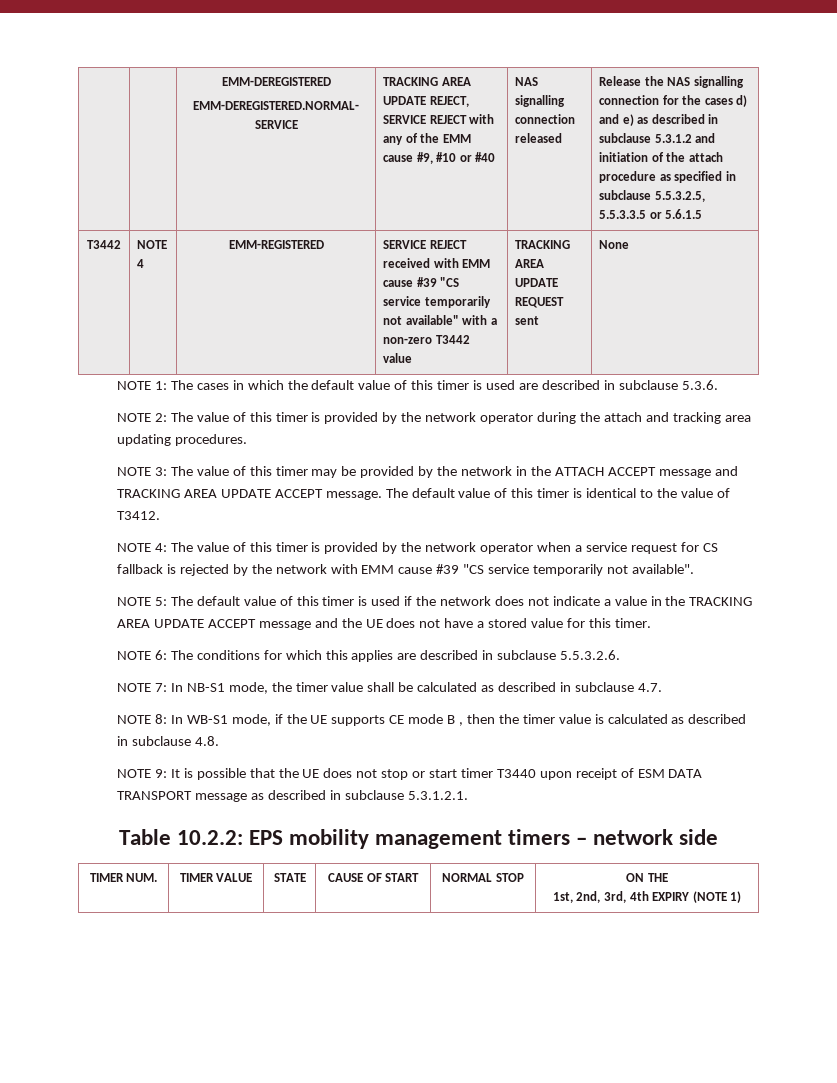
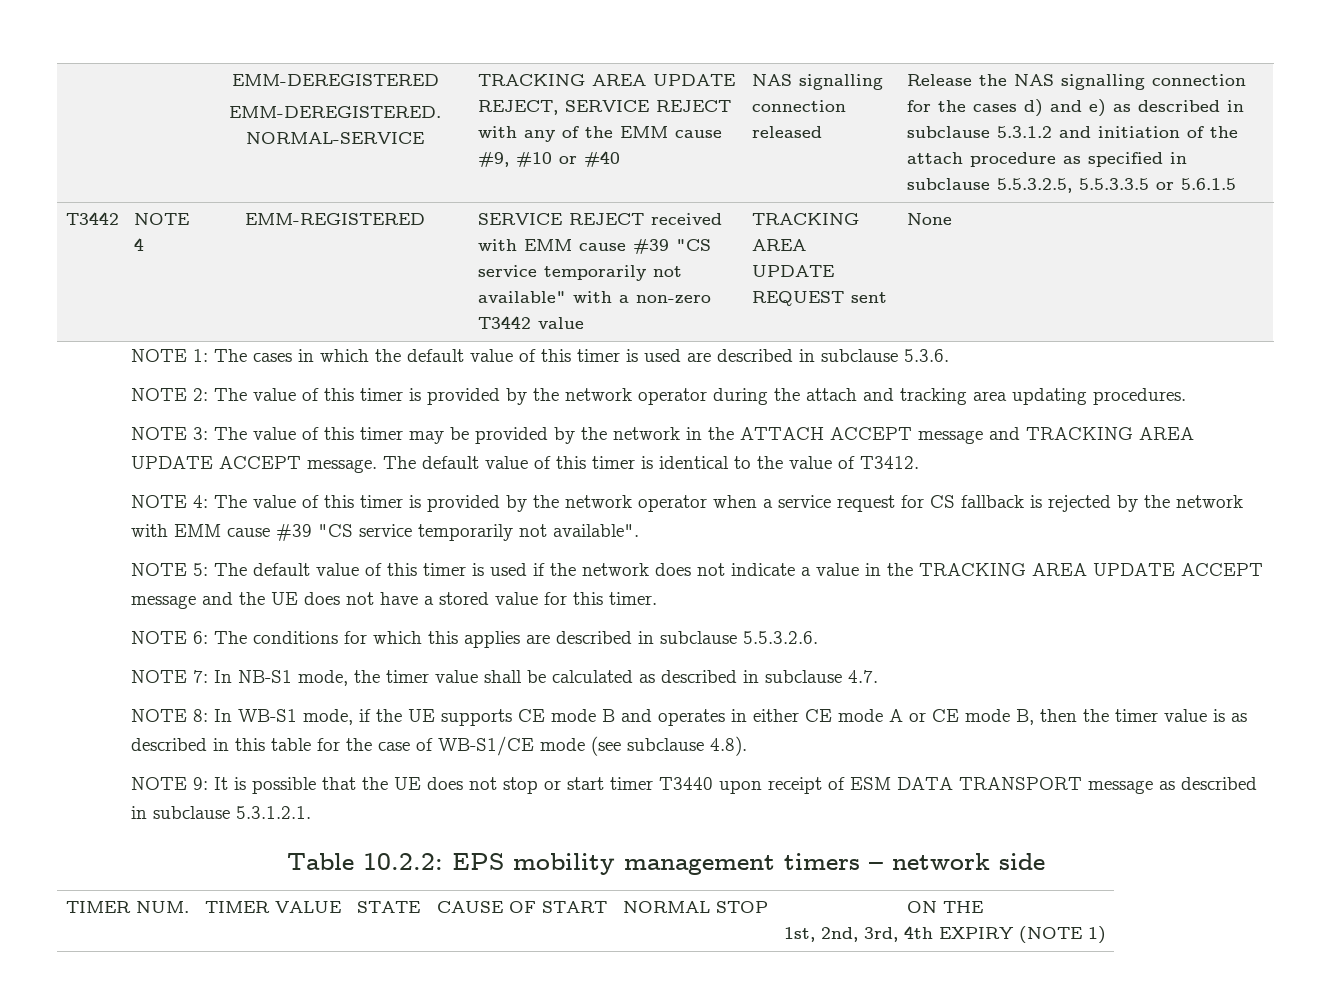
[459,722,464,726] , -> [620,709,1034,726] and operates in either CE mode A or CE mode B,
[607,714,747,724] [117,736,219,746] calculated as described in subclause 4.8. -> [1230,713,1247,722] [130,736,747,756] as described in this table for the case of WB-S1/CE mode (see subclause 4.8).

